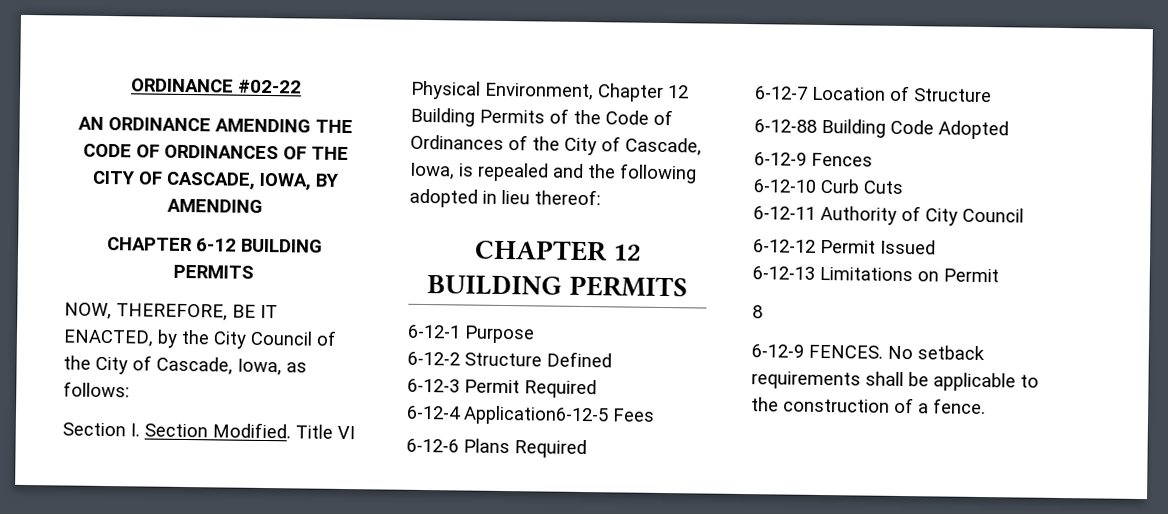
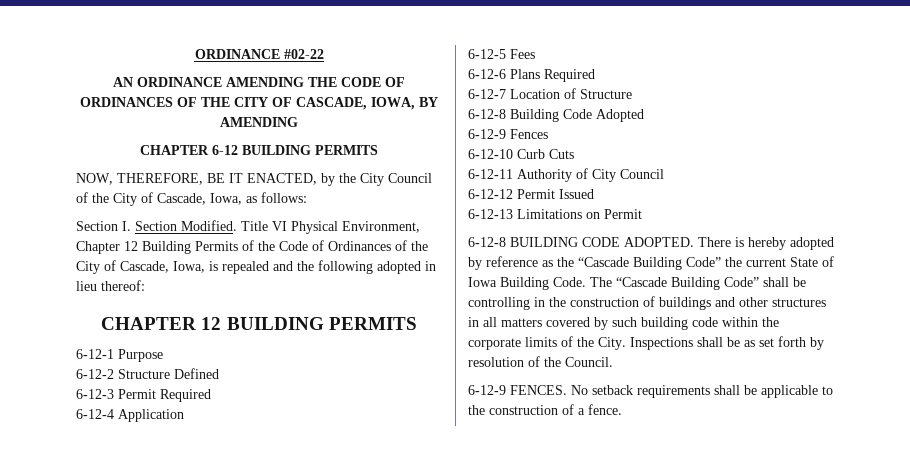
[463,405,609,426] Application6-12-5 -> [118,409,184,422] [468,49,506,59] Application // 6-12-5
[754,119,817,133] 6-12-88 -> [468,109,506,119] 6-12-8
[752,305,763,319] 8 -> [468,237,834,250] [468,256,834,270] [468,277,806,290] [468,296,826,310] [468,317,779,330] [468,336,824,350] [468,356,613,367] 6-12-8 BUILDING CODE ADOPTED. There is hereby adopted by reference as the “Cascade Building Code” the current State of Iowa Building Code. The “Cascade Building Code” shall be controlling in the construction of buildings and other structures in all matters covered by such building code within the corporate limits of the City. Inspections shall be as set forth by resolution of the Council.

